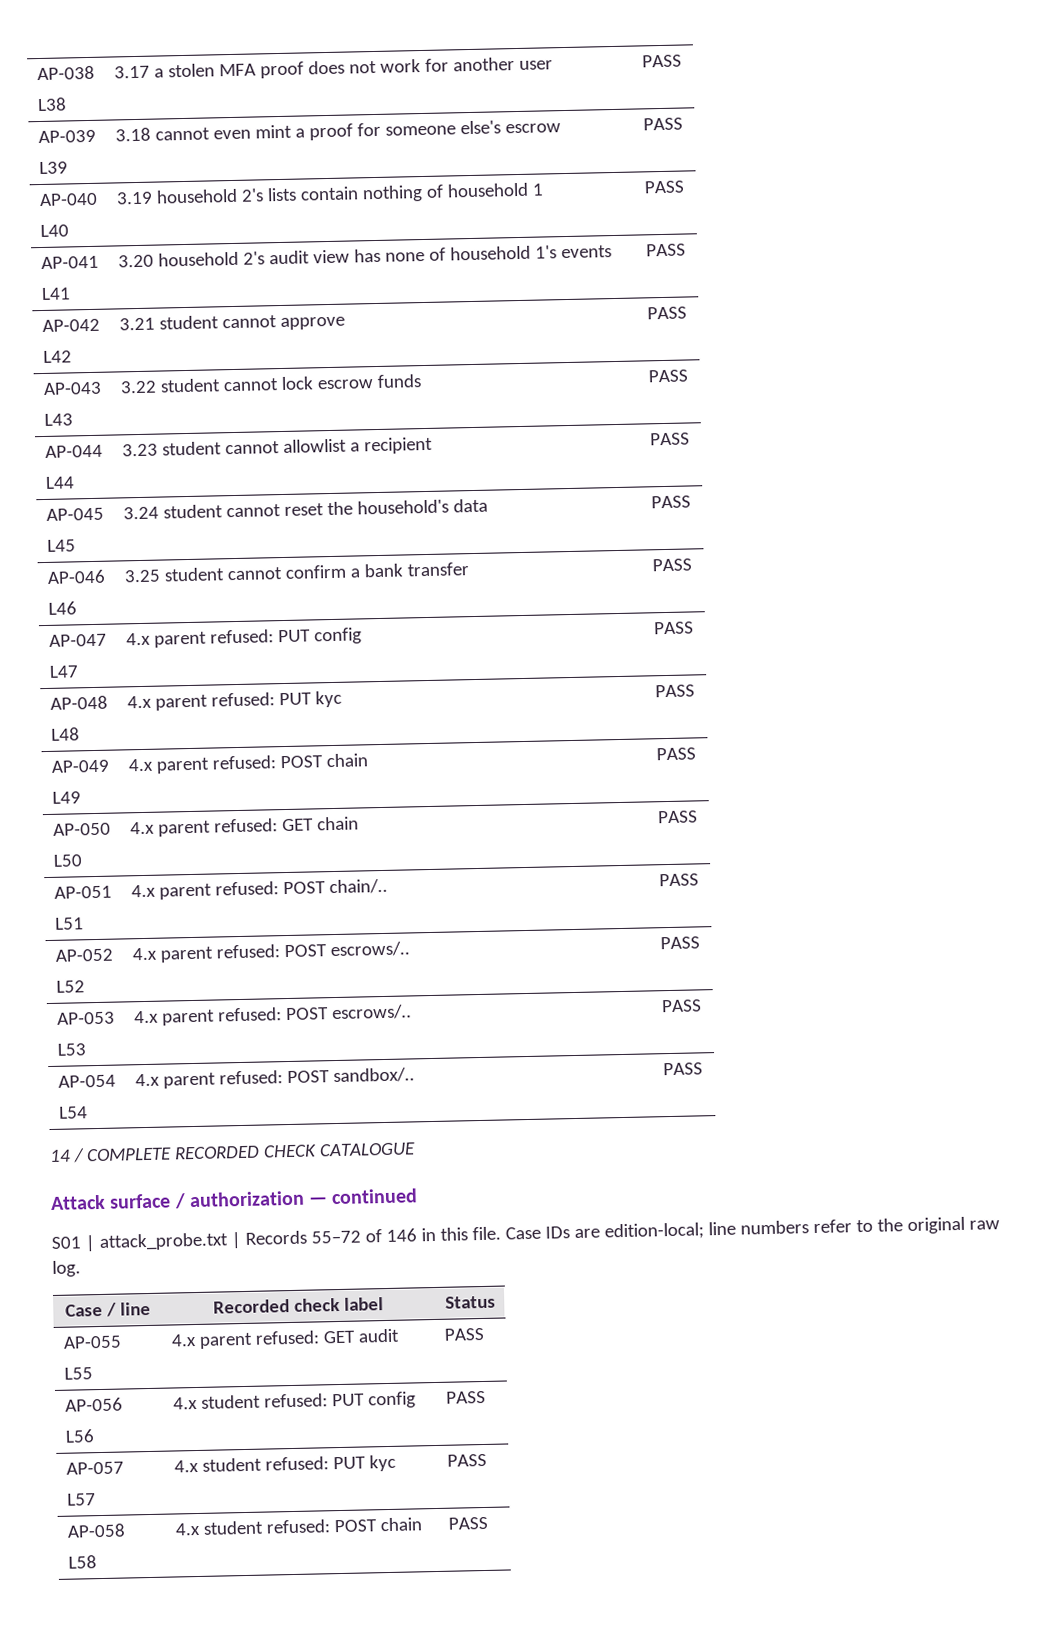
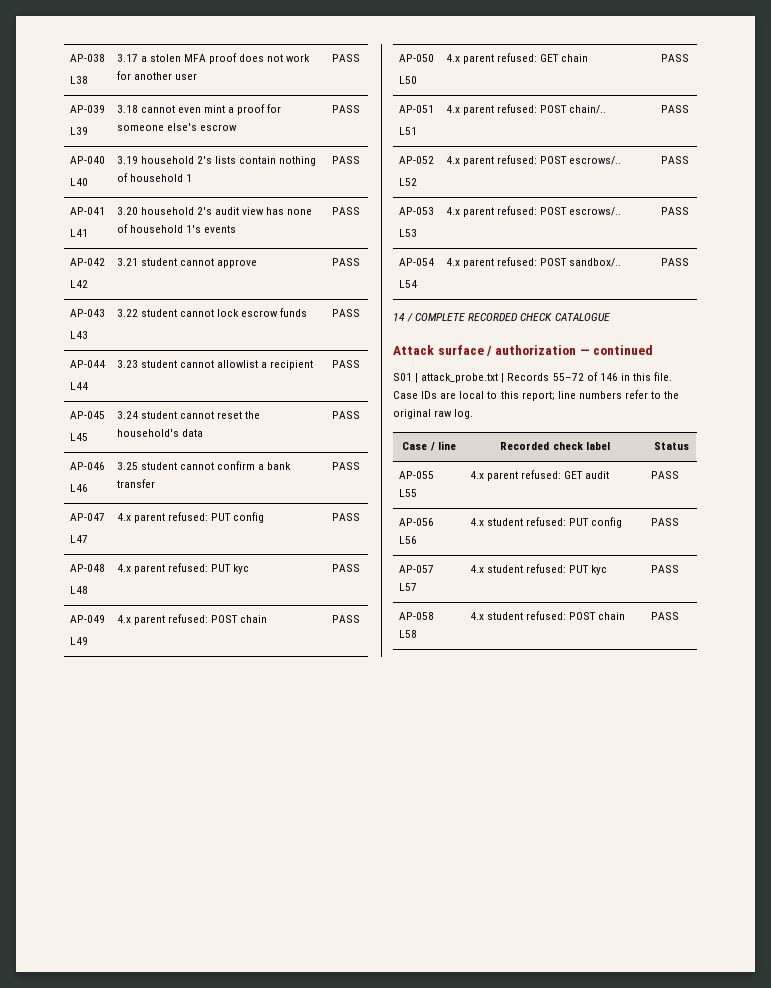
[603,1222,704,1241] edition-local; -> [459,391,555,401] local to this report;

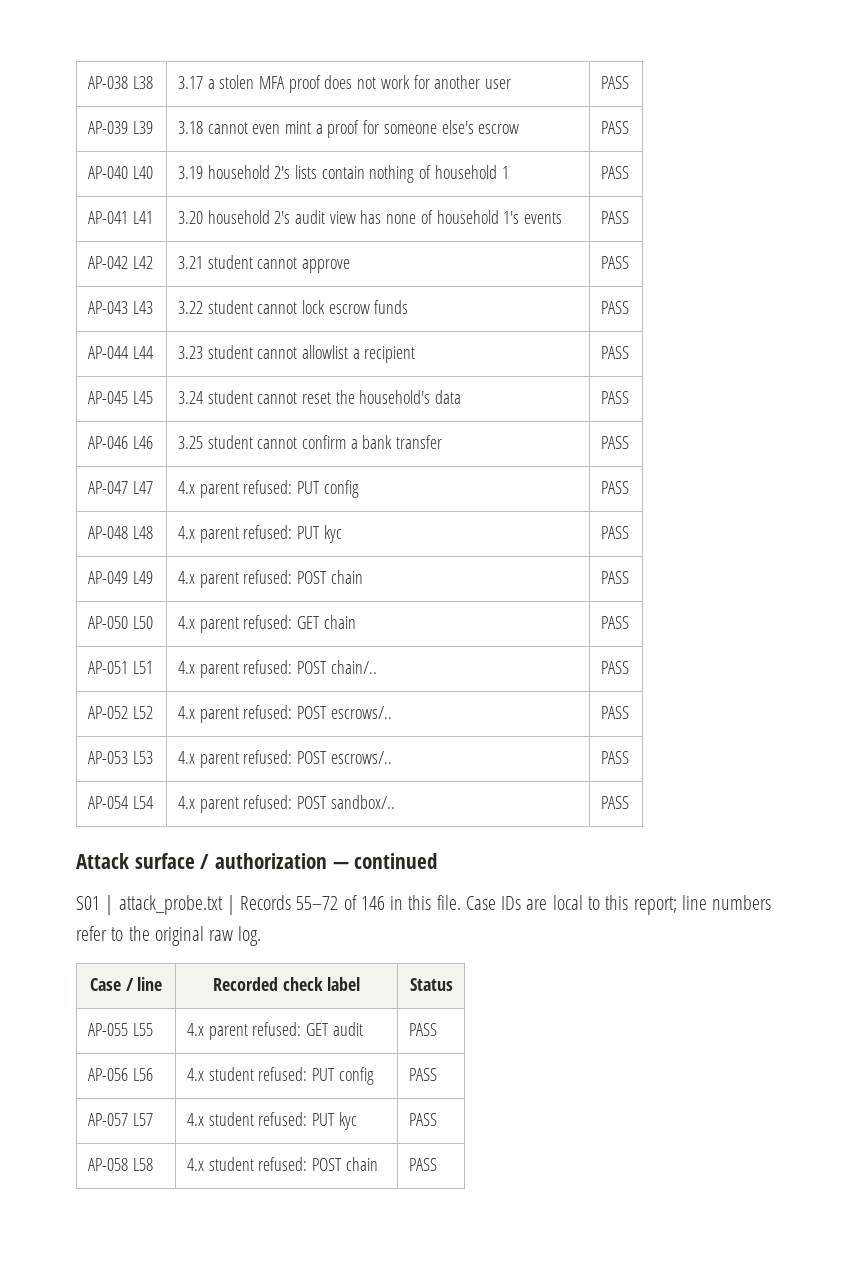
(105, 58) // -> (128, 82) none
(105, 109) // -> (128, 127) none
(105, 160) // -> (128, 172) none
(105, 211) // -> (128, 217) none
(105, 262) // -> (128, 262) none
(105, 313) // -> (128, 307) none
(105, 364) // -> (128, 352) none
(105, 415) // -> (128, 397) none
(105, 466) // -> (128, 442) none
(105, 517) // -> (128, 487) none
(105, 568) // -> (128, 532) none
(105, 619) // -> (128, 577) none
(434, 58) // -> (128, 622) none
(434, 109) // -> (128, 667) none
(434, 160) // -> (128, 712) none
(434, 211) // -> (128, 757) none
(434, 262) // -> (128, 802) none
[393,313,610,322] // 14 / COMPLETE RECORDED CHECK CATALOGUE -> (629, 802) none
(434, 475) // -> (128, 1029) none
(434, 522) // -> (128, 1074) none
(434, 569) // -> (128, 1119) none
(434, 616) // -> (128, 1164) none

